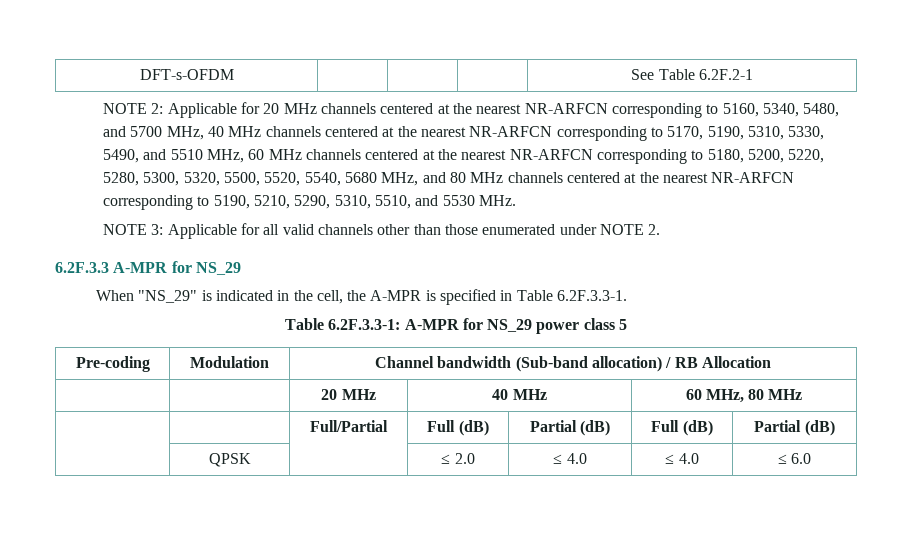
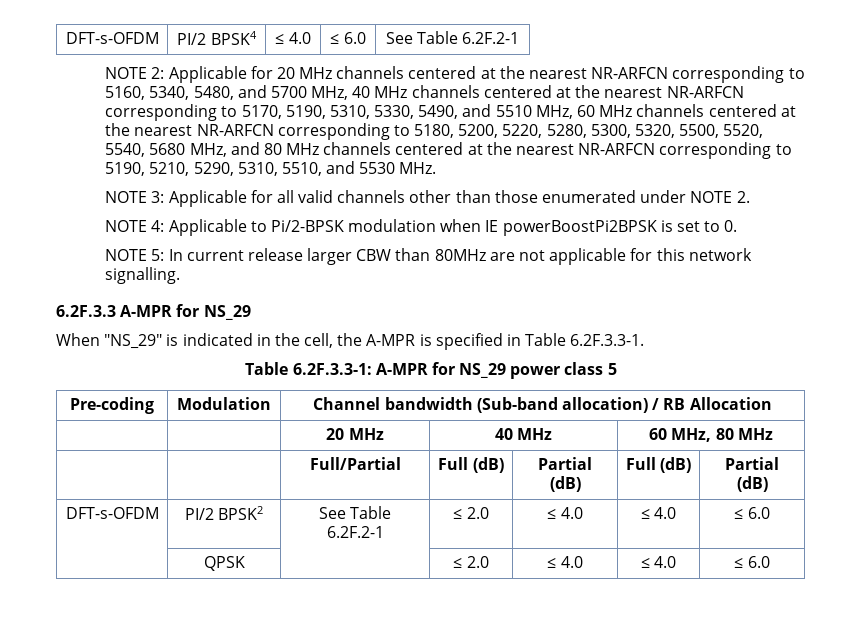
[139,69,234,80] DFT-s-OFDM | | | -> [65,32,159,44] [177,31,257,45] [275,32,311,44] [330,32,366,44] DFT-s-OFDM | PI/2 BPSK4 | ≤ 4.0 | ≤ 6.0
(661, 229) none -> [105,219,738,236] [105,248,752,265] [105,267,181,284] // NOTE 4: Applicable to Pi/2-BPSK modulation when IE powerBoostPi2BPSK is set to 0. // NOTE 5: In current release larger CBW than 80MHz are not applicable for this network signalling.
(835, 428) none -> [65,507,159,519] [184,506,264,520] [318,506,392,519] [326,526,384,538] [453,507,489,519] [547,507,583,519] [640,507,677,519] [734,507,770,519] // DFT-s-OFDM | PI/2 BPSK2 | See Table 6.2F.2-1 | ≤ 2.0 | ≤ 4.0 | ≤ 4.0 | ≤ 6.0

